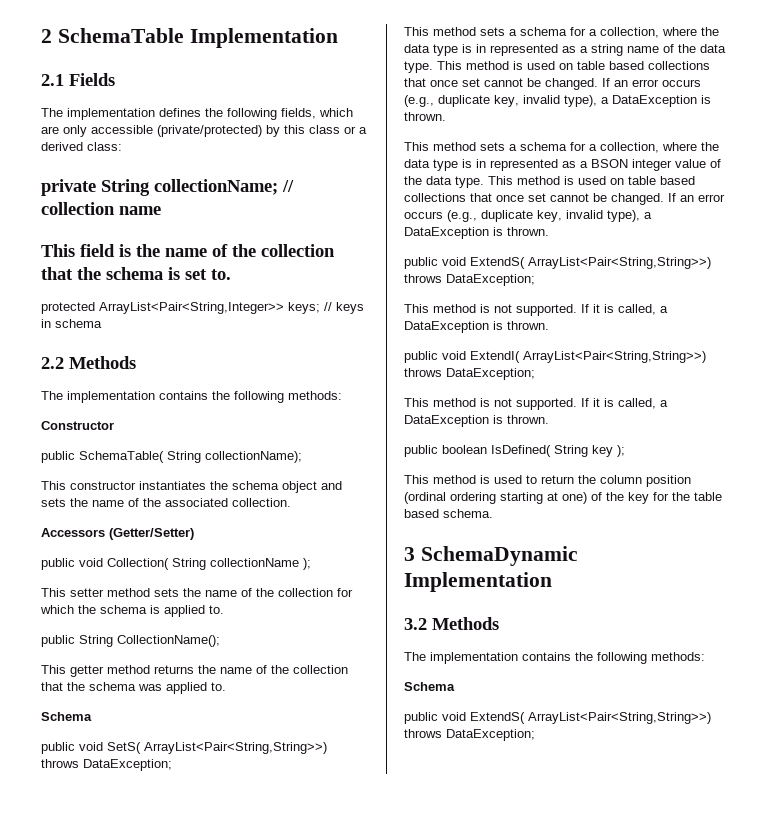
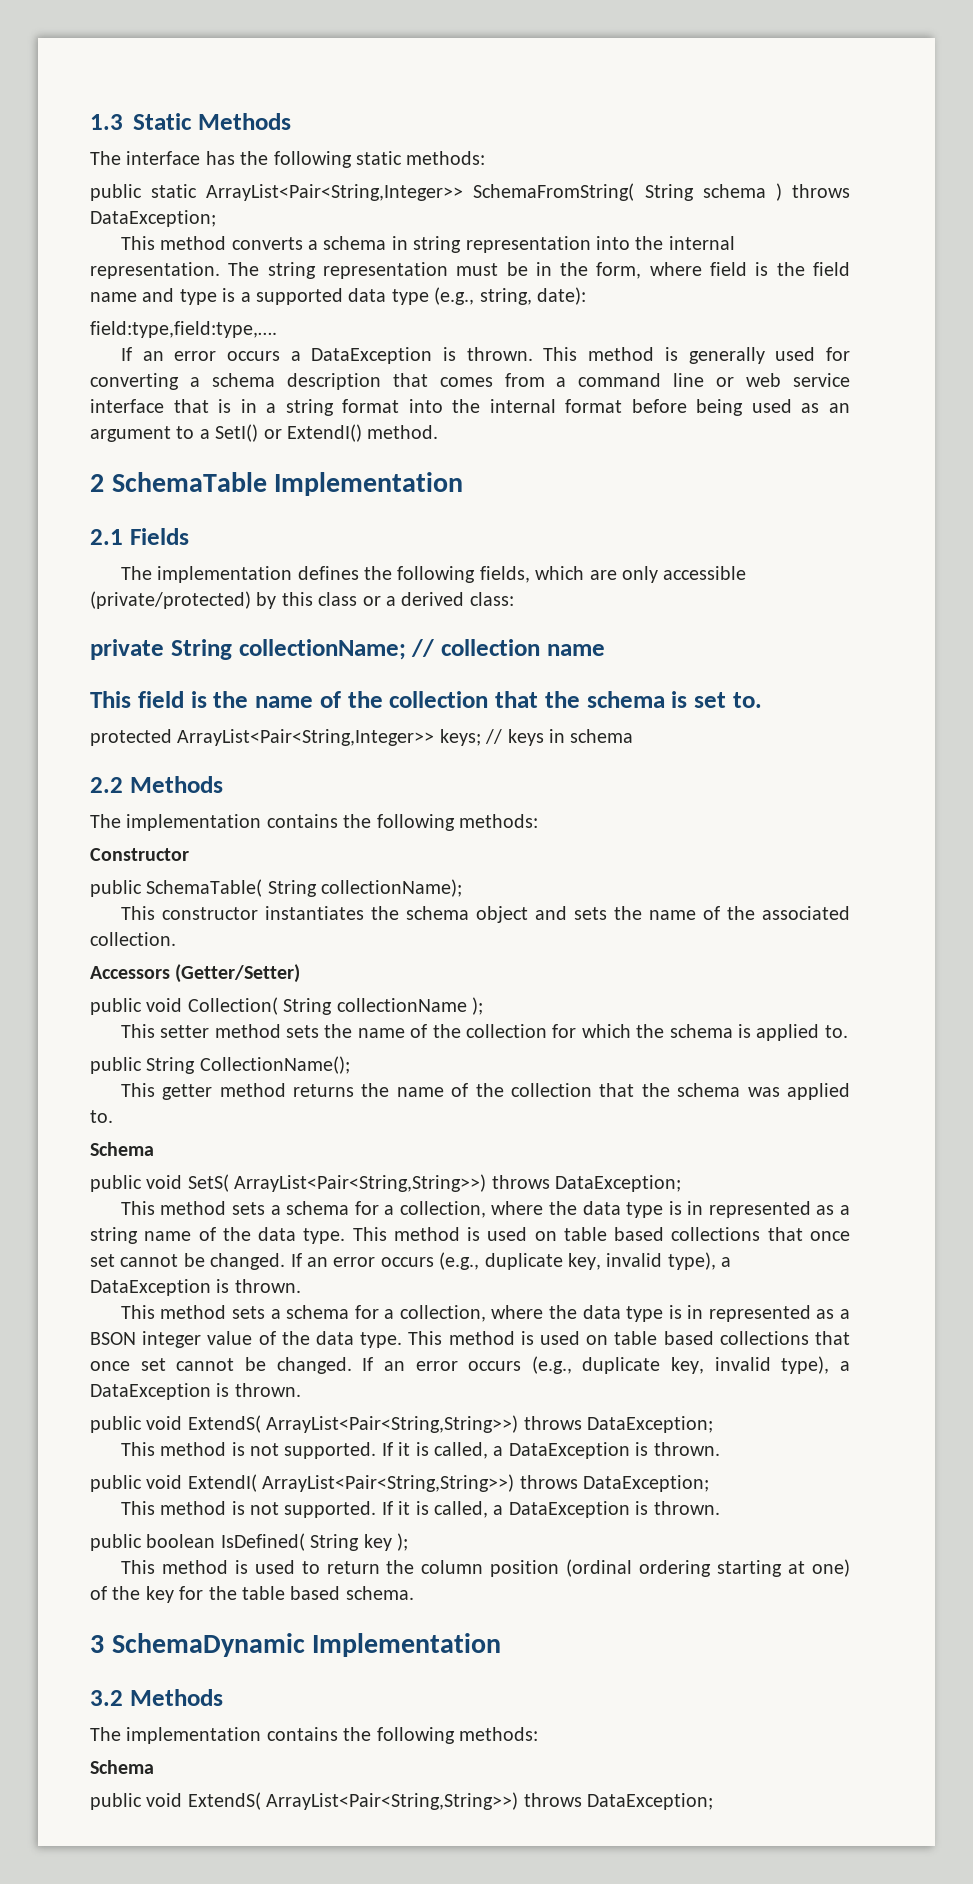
(41, 36) none -> [90,113,291,130] [90,151,486,168] [90,183,850,201] [90,210,216,227] [120,236,735,253] [90,262,850,279] [90,287,586,305] [90,321,277,338] [120,347,850,364] [90,373,850,390] [90,399,850,416] [90,424,439,442] 1.3 Static Methods // The interface has the following static methods: // public static ArrayList<Pair<String,Integer>> SchemaFromString( String schema ) throws DataException; // This method converts a schema in string representation into the internal representation. The string representation must be in the form, where field is the field name and type is a supported data type (e.g., string, date): // field:type,field:type,…. // If an error occurs a DataException is thrown. This method is generally used for converting a schema description that comes from a command line or web service interface that is in a string format into the internal format before being used as an argument to a SetI() or ExtendI() method. //

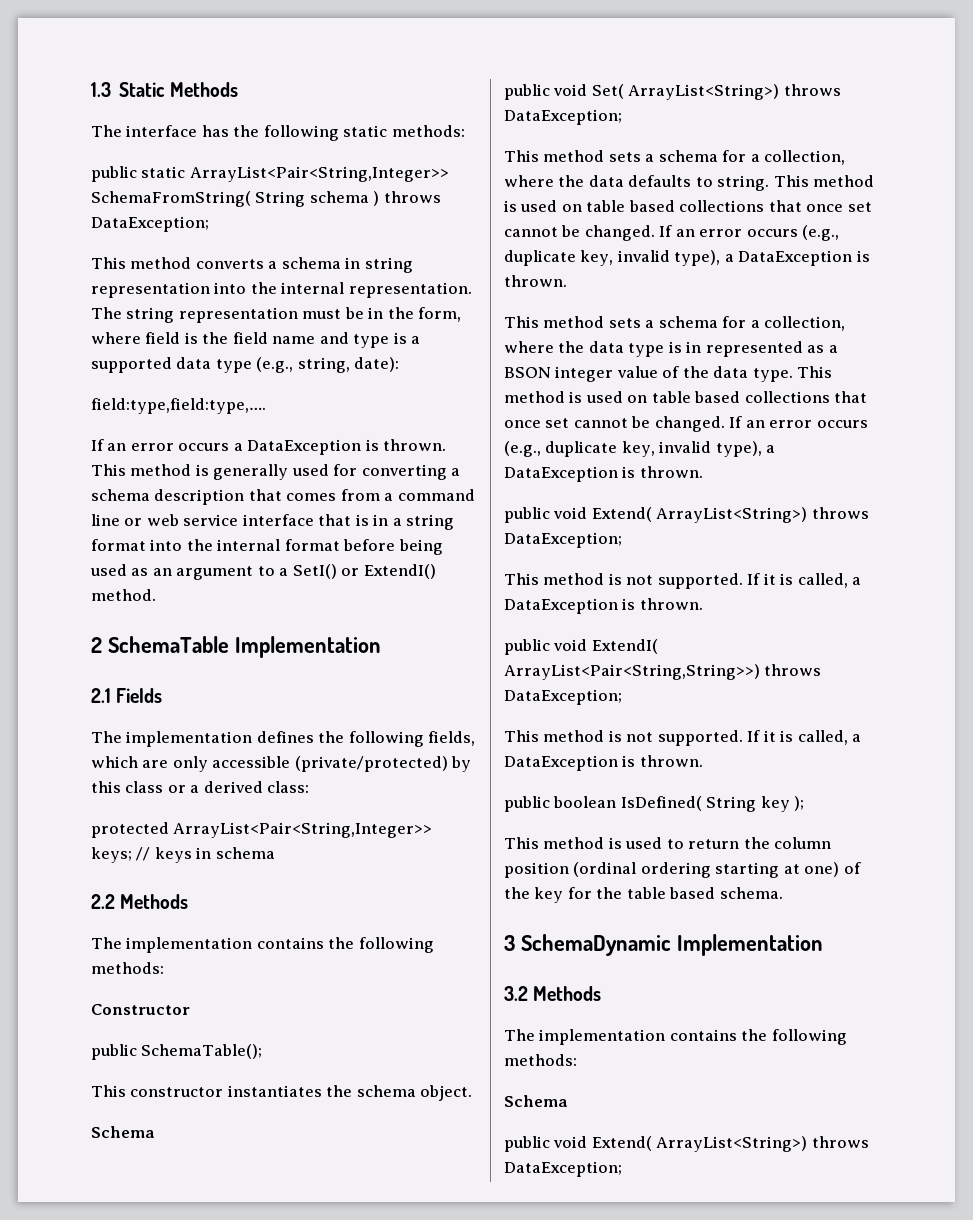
[90,639,605,660] [90,691,762,708] // private String collectionName; // collection name // This field is the name of the collection that the schema is set to. -> (310, 787) none
[146,879,463,897] SchemaTable( String collectionName); -> [141,1044,263,1059] SchemaTable();
[475,906,851,923] [90,932,176,946] [90,964,301,983] [90,997,483,1015] [120,1024,848,1041] [90,1056,350,1074] [120,1083,851,1100] [90,1110,113,1123] [90,1142,154,1156] [90,1174,487,1192] object and sets the name of the associated collection. // Accessors (Getter/Setter) // public void Collection( String collectionName ); // This setter method sets the name of the collection for which the schema is applied to. // public String CollectionName(); // This getter method returns the name of the collection that the schema was applied to. // Schema // public void SetS( ArrayList<Pair<String,String>>) -> [420,1085,473,1101] [91,1126,155,1138] [504,84,780,100] object. // Schema // public void Set( ArrayList<String>)
[626,1201,851,1218] [90,1227,346,1244] type is in represented as a string name of the data type. -> [628,175,770,191] defaults to string.
[187,1415,519,1433] ExtendS( ArrayList<Pair<String,String>>) -> [591,507,808,523] Extend( ArrayList<String>)
[187,1792,519,1810] ExtendS( ArrayList<Pair<String,String>>) -> [591,1136,808,1152] Extend( ArrayList<String>)

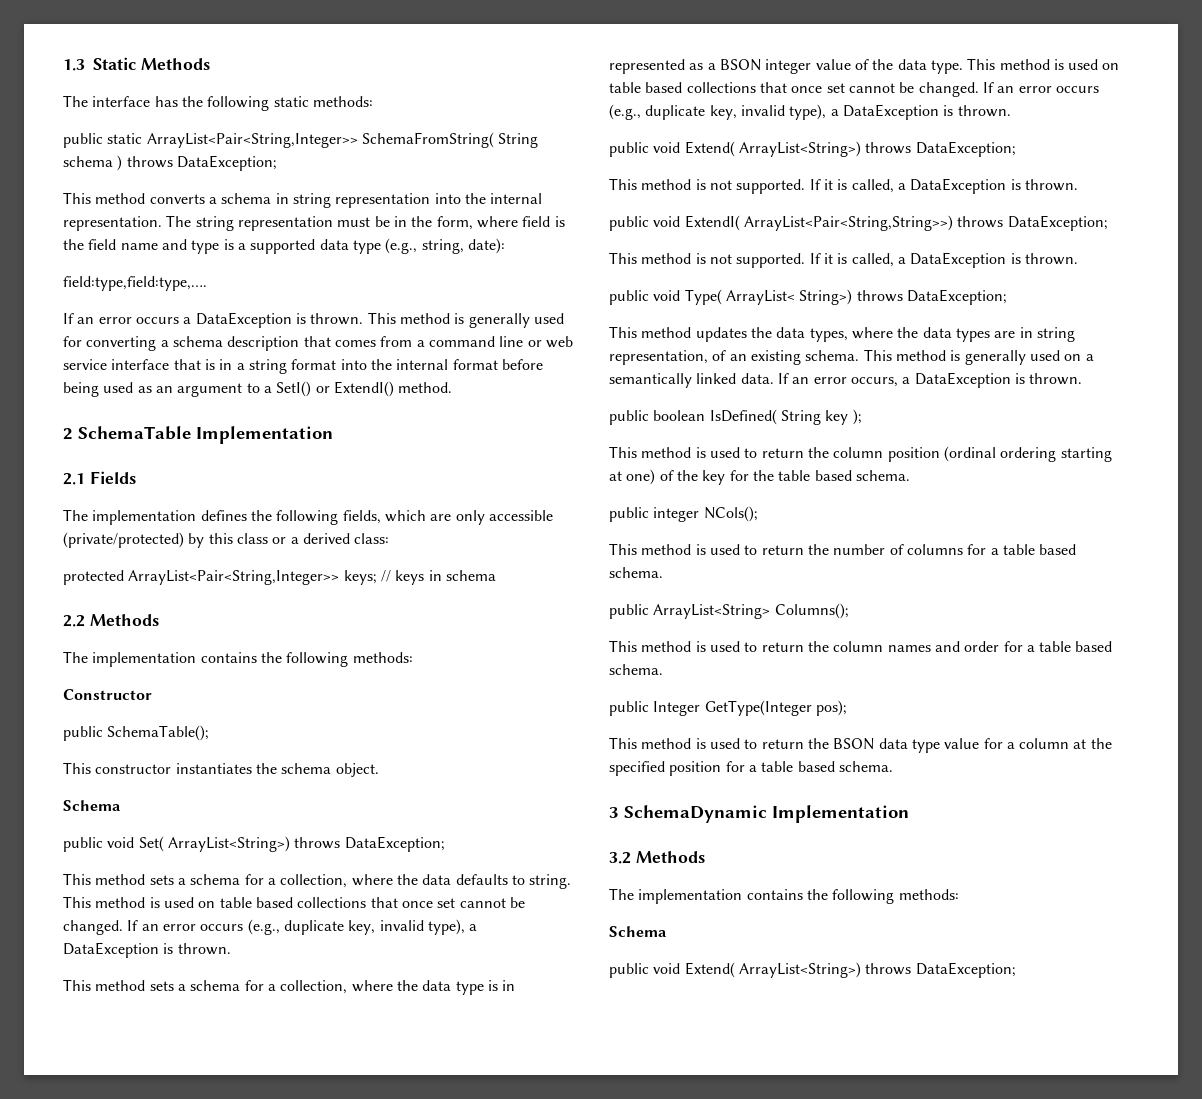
(703, 761) none -> [609,289,1007,305] [609,326,1075,342] [609,349,1094,365] [609,372,1083,388] // public void Type( ArrayList< String>) throws DataException; // This method updates the data types, where the data types are in string representation, of an existing schema. This method is generally used on a semantically linked data. If an error occurs, a DataException is thrown.
(783, 893) none -> [609,506,758,522] [609,543,1077,555] [609,567,663,578] [609,603,849,619] [609,640,1113,652] [609,664,663,675] [609,700,847,716] [609,737,1112,753] [609,761,893,776] // public integer NCols(); // This method is used to return the number of columns for a table based schema. // public ArrayList<String> Columns(); // This method is used to return the column names and order for a table based schema. // public Integer GetType(Integer pos); // This method is used to return the BSON data type value for a column at the specified position for a table based schema.

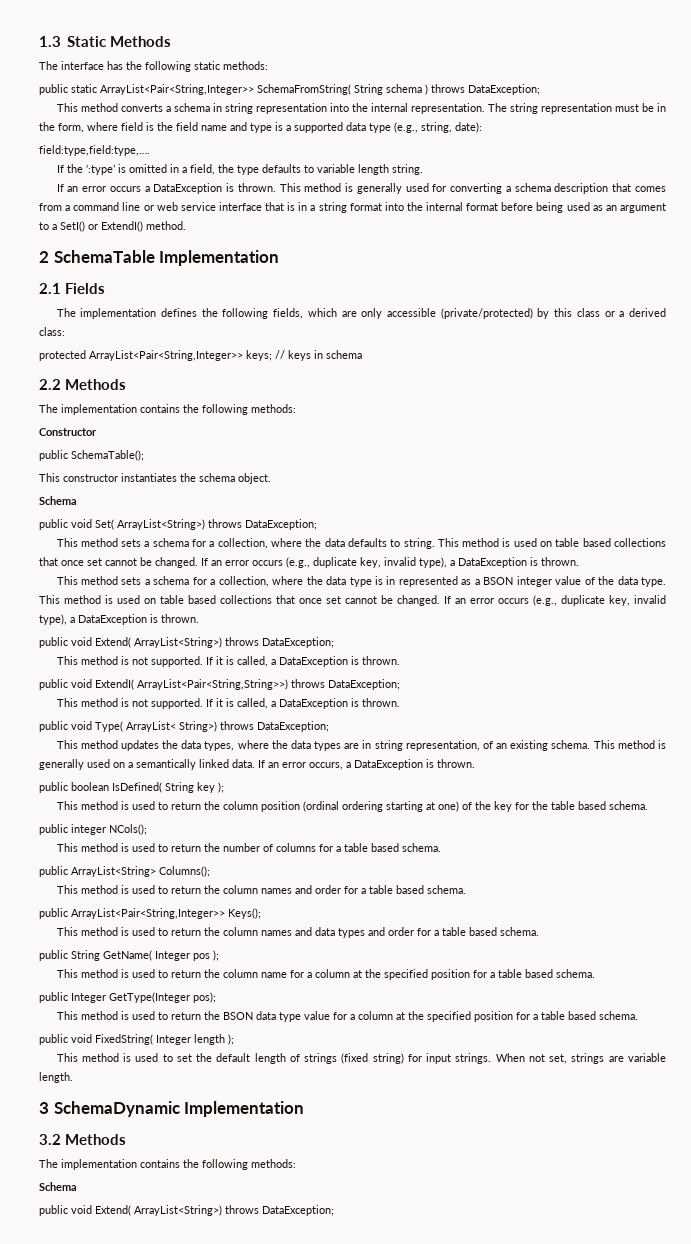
(207, 283) none -> [56,164,423,175] // If the ‘:type’ is omitted in a field, the type defaults to variable length string.
(663, 669) none -> [39,908,261,919] [56,927,539,938] [39,950,219,961] [56,969,595,980] // public ArrayList<Pair<String,Integer>> Keys(); // This method is used to return the column names and data types and order for a table based schema. // public String GetName( Integer pos ); // This method is used to return the column name for a column at the specified position for a table based schema.
(893, 766) none -> [39,1034,234,1045] [56,1053,666,1064] [39,1072,73,1083] // public void FixedString( Integer length ); // This method is used to set the default length of strings (fixed string) for input strings. When not set, strings are variable length.

